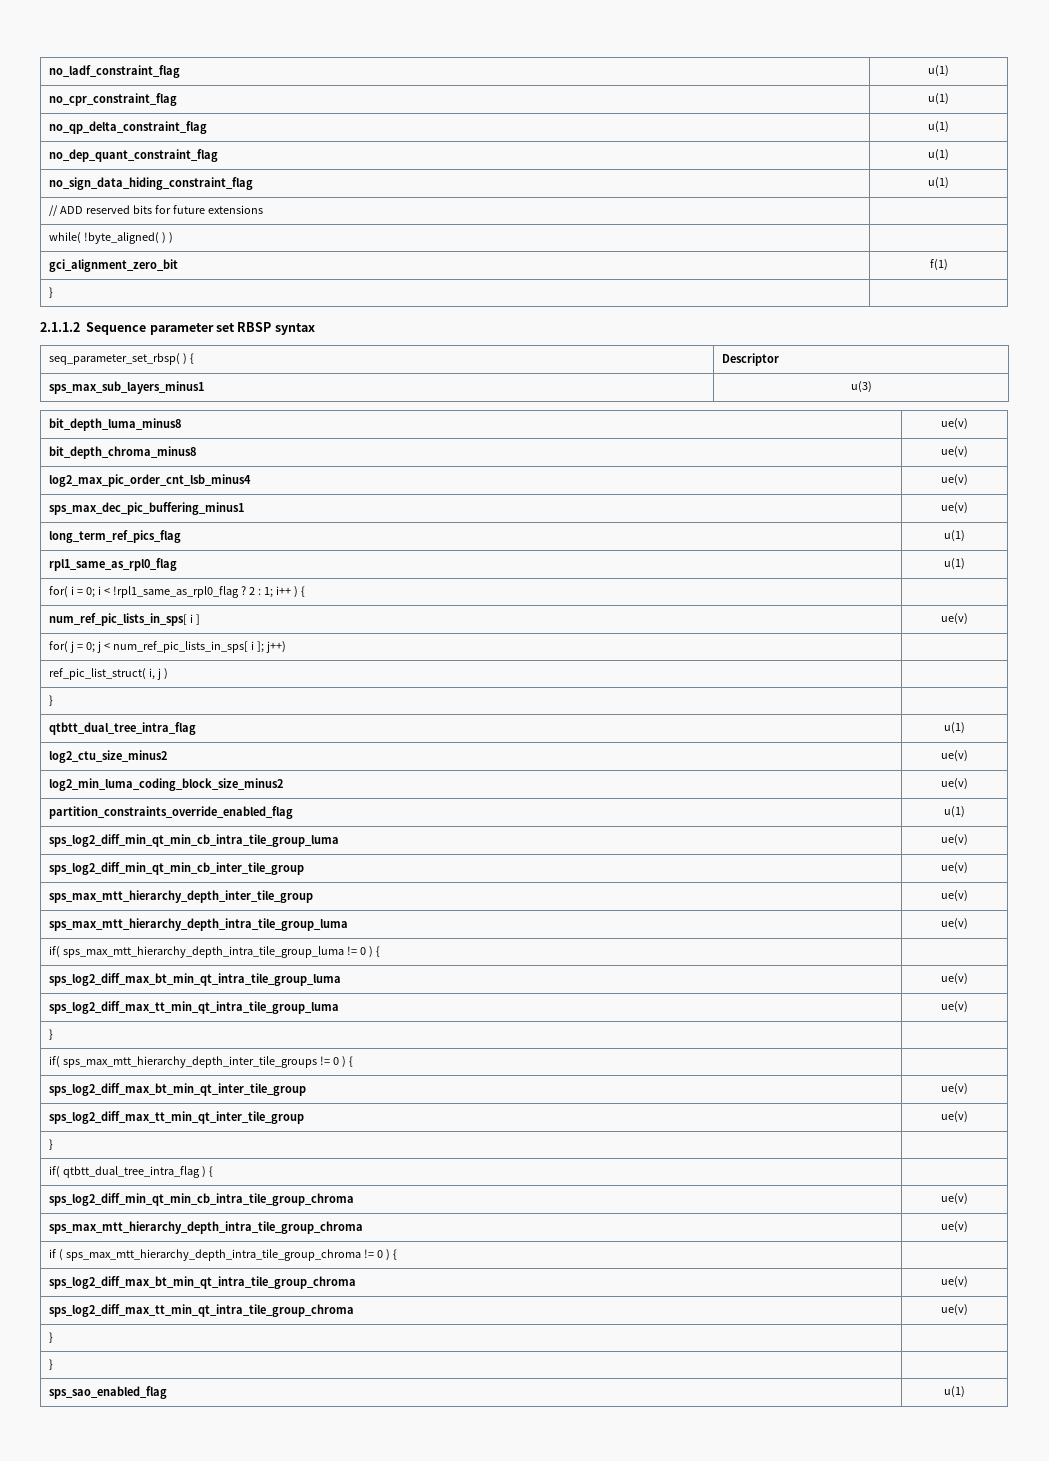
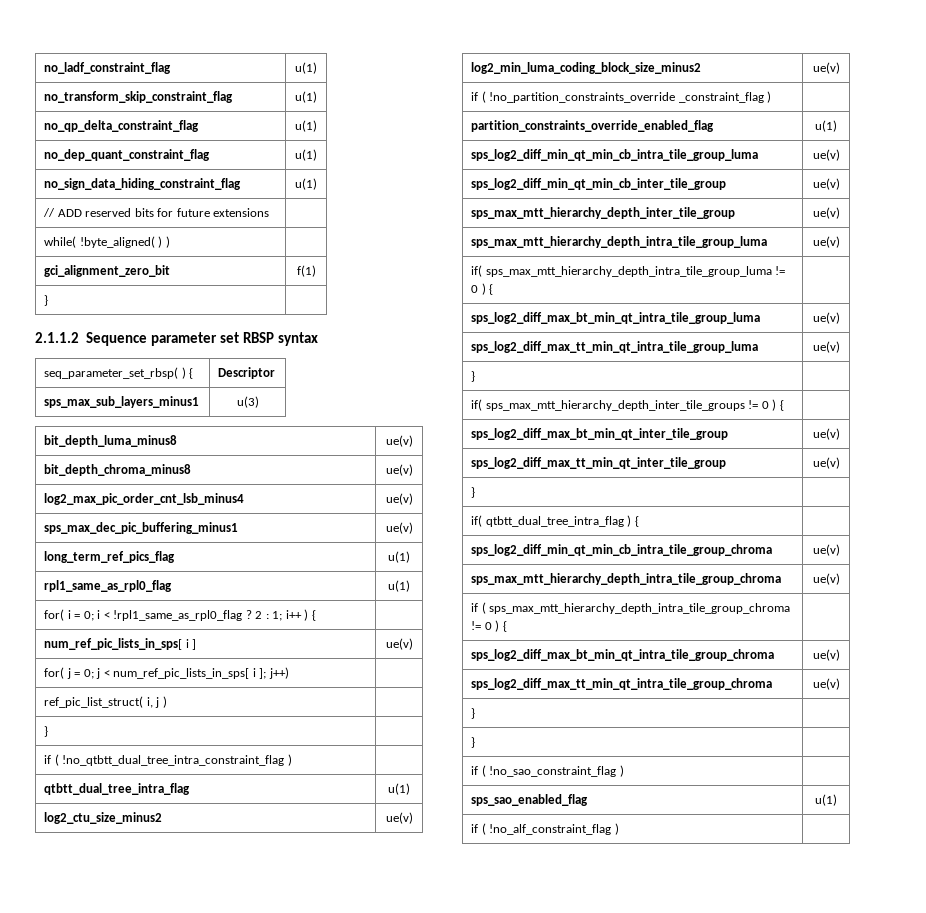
[48,93,177,106] no_cpr_constraint_flag -> [44,91,234,103] no_transform_skip_constraint_flag
(53, 700) none -> [44,754,292,766] // if ( !no_qtbtt_dual_tree_intra_constraint_flag ) |
(968, 784) none -> [471,91,772,103] // if ( !no_partition_constraints_override _constraint_flag ) |
[48,1386,167,1399] [944,1386,965,1398] sps_sao_enabled_flag | u(1) -> [471,765,624,777] [471,794,589,806] [815,794,837,806] [471,823,619,835] if ( !no_sao_constraint_flag ) | // sps_sao_enabled_flag | u(1) // if ( !no_alf_constraint_flag ) |

